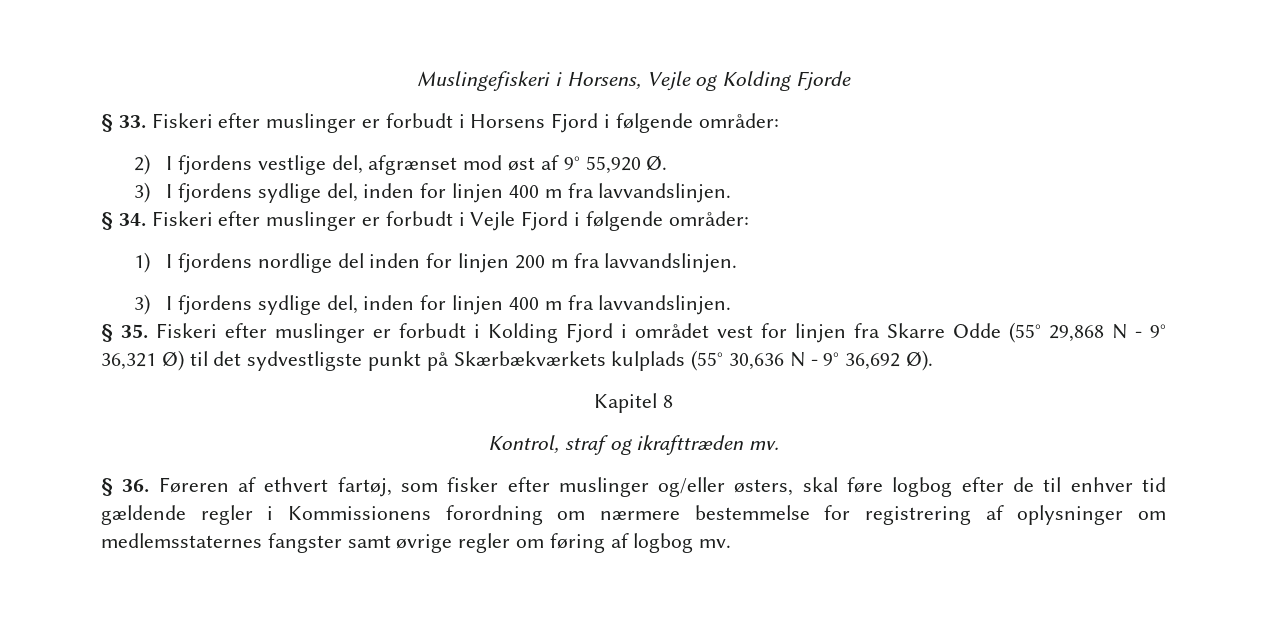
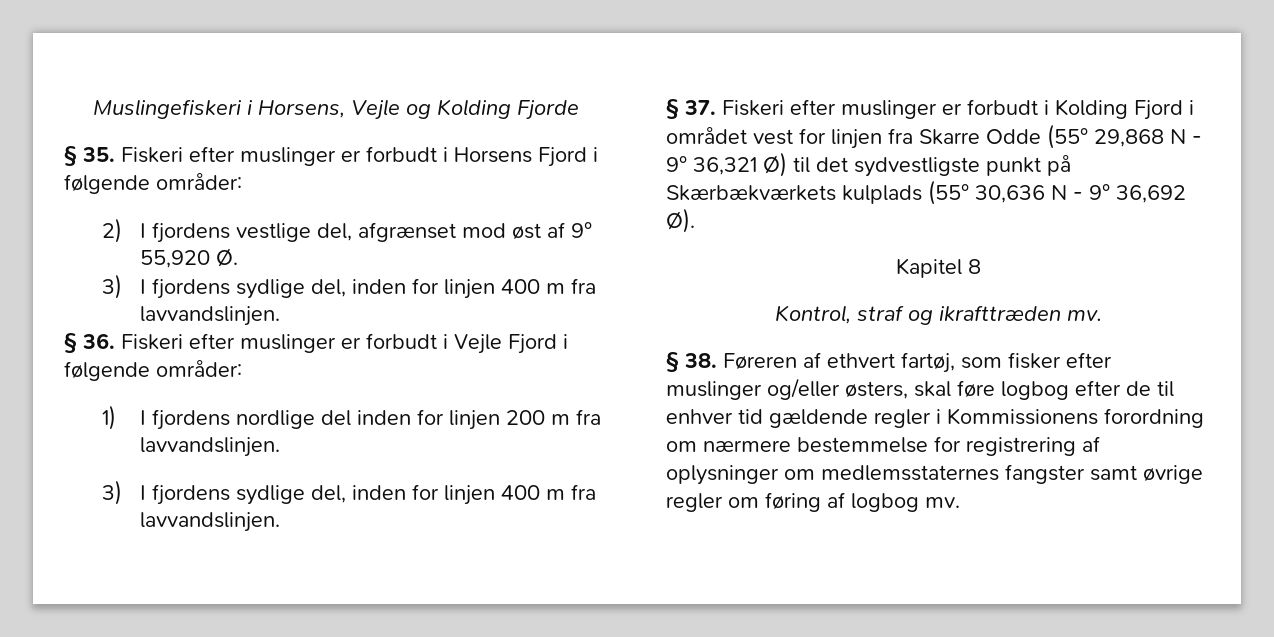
[118,115,146,129] 33. -> [82,147,115,162] 35.
[118,213,146,227] 34. -> [82,333,115,349] 36.
[121,324,148,339] 35. -> [684,100,716,115] 37.
[122,479,150,493] 36. -> [684,353,717,368] 38.

